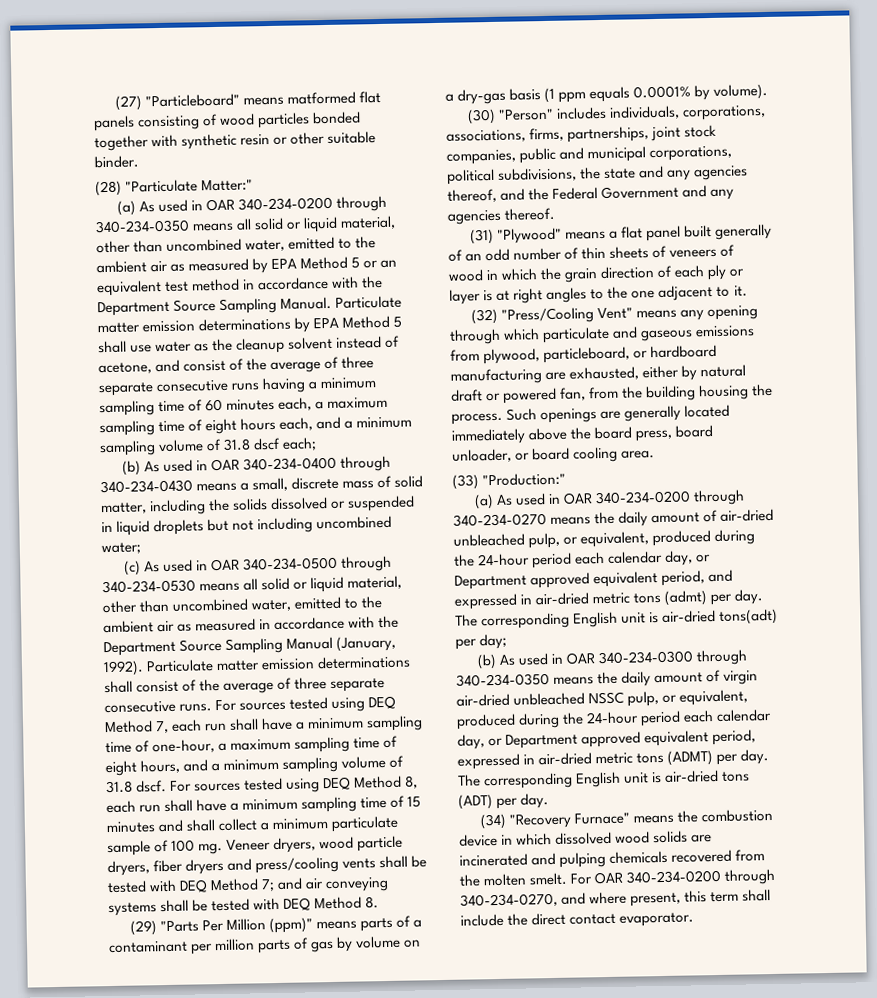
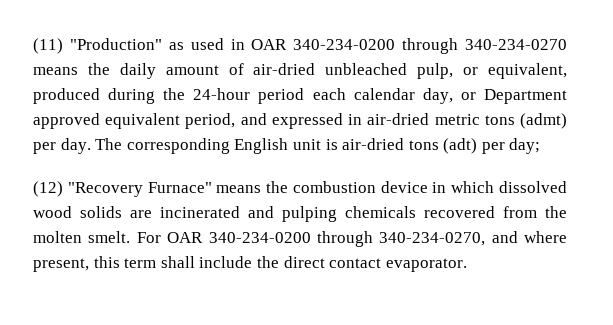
[114,90,381,111] [93,111,362,132] [94,131,377,152] [94,155,139,169] [95,179,254,197] [116,195,387,216] [95,215,397,234] [96,236,377,254] [96,256,398,274] [96,275,384,297] [97,295,403,317] [97,315,403,334] [98,335,401,354] [98,356,375,375] [98,377,377,397] [99,396,389,417] [99,416,413,437] [99,437,318,457] [121,455,391,476] [100,475,424,494] [101,495,416,516] [101,515,393,536] [101,542,141,555] [123,555,392,576] [102,575,403,594] [102,596,383,614] [103,615,400,634] [103,635,397,657] [103,655,412,677] [104,677,386,694] [104,695,397,714] [104,715,424,734] [105,735,399,754] [105,755,405,777] [106,775,419,794] [106,795,422,814] [106,815,400,834] [107,835,404,857] [107,855,428,877] [107,876,390,894] [108,896,380,917] [129,915,423,936] [108,935,422,955] [445,83,769,105] [466,105,766,125] [446,124,718,143] [446,145,733,165] [447,165,749,185] [447,185,735,203] [447,207,556,225] [469,223,772,245] [448,244,736,262] [448,264,746,283] [449,284,748,305] [470,305,758,325] [449,325,756,345] [450,344,718,365] [450,364,747,385] [451,383,774,404] [451,404,731,425] [451,424,714,445] [452,446,656,463] [452,472,567,490] [473,494,513,510] (27) "Particleboard" means matformed flat panels consisting of wood particles bonded together with synthetic resin or other suitable binder. // (28) "Particulate Matter:" // (a) As used in OAR 340-234-0200 through 340-234-0350 means all solid or liquid material, other than uncombined water, emitted to the ambient air as measured by EPA Method 5 or an equivalent test method in accordance with the Department Source Sampling Manual. Particulate matter emission determinations by EPA Method 5 shall use water as the cleanup solvent instead of acetone, and consist of the average of three separate consecutive runs having a minimum sampling time of 60 minutes each, a maximum sampling time of eight hours each, and a minimum sampling volume of 31.8 dscf each; // (b) As used in OAR 340-234-0400 through 340-234-0430 means a small, discrete mass of solid matter, including the solids dissolved or suspended in liquid droplets but not including uncombined water; // (c) As used in OAR 340-234-0500 through 340-234-0530 means all solid or liquid material, other than uncombined water, emitted to the ambient air as measured in accordance with the Department Source Sampling Manual (January, 1992). Particulate matter emission determinations shall consist of the average of three separate consecutive runs. For sources tested using DEQ Method 7, each run shall have a minimum sampling time of one-hour, a maximum sampling time of eight hours, and a minimum sampling volume of 31.8 dscf. For sources tested using DEQ Method 8, each run shall have a minimum sampling time of 15 minutes and shall collect a minimum particulate sample of 100 mg. Veneer dryers, wood particle dryers, fiber dryers and press/cooling vents shall be tested with DEQ Method 7; and air conveying systems shall be tested with DEQ Method 8. // (29) "Parts Per Million (ppm)" means parts of a contaminant per million parts of gas by volume on a dry-gas basis (1 ppm equals 0.0001% by volume). // (30) "Person" includes individuals, corporations, associations, firms, partnerships, joint stock companies, public and municipal corporations, political subdivisions, the state and any agencies thereof, and the Federal Government and any agencies thereof. // (31) "Plywood" means a flat panel built generally of an odd number of thin sheets of veneers of wood in which the grain direction of each ply or layer is at right angles to the one adjacent to it. // (32) "Press/Cooling Vent" means any opening through which particulate and gaseous emissions from plywood, particleboard, or hardboard manufacturing are exhausted, either by natural draft or powered fan, from the building housing the process. Such openings are generally located immediately above the board press, board unloader, or board cooling area. // (33) "Production:" // (a) As -> [33,38,184,54] (11) "Production" as
[719,608,779,625] tons(adt) -> [408,138,478,154] tons (adt)
[476,649,748,670] [456,669,759,687] [456,689,749,707] [456,708,773,730] [457,729,757,750] [457,749,770,770] [458,769,751,790] [458,793,550,810] [479,813,506,830] (b) As used in OAR 340-234-0300 through 340-234-0350 means the daily amount of virgin air-dried unbleached NSSC pulp, or equivalent, produced during the 24-hour period each calendar day, or Department approved equivalent period, expressed in air-dried metric tons (ADMT) per day. The corresponding English unit is air-dried tons (ADT) per day. // (34) -> [33,181,63,197] (12)

